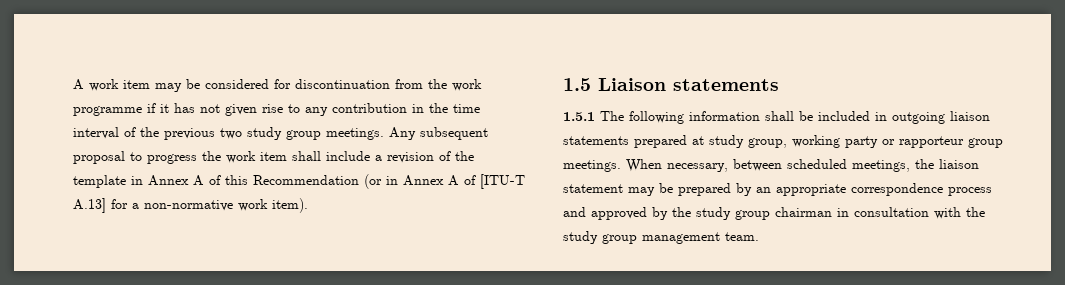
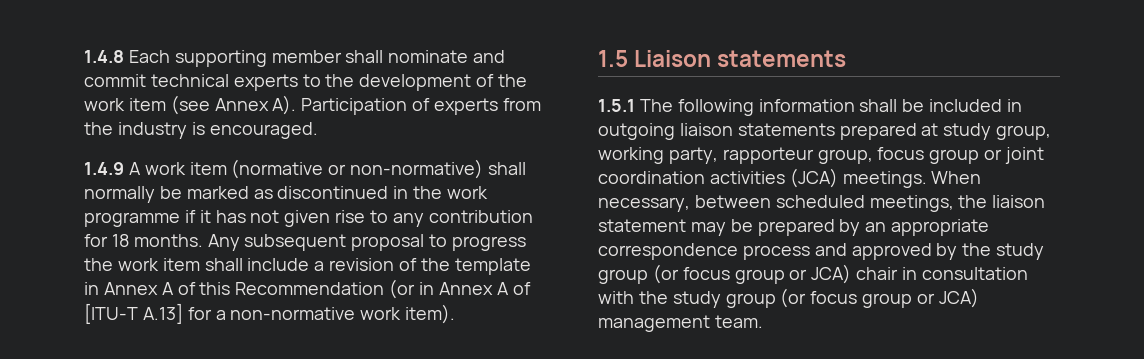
[73,79,423,92] A work item may be considered for discontinuation from -> [84,50,506,67] [84,74,528,91] [84,95,541,115] [84,122,318,139] [84,159,527,179] [84,186,409,203] 1.4.8 Each supporting member shall nominate and commit technical experts to the development of the work item (see Annex A). Participation of experts from the industry is encouraged. // 1.4.9 A work item (normative or non-normative) shall normally be marked as discontinued in
[412,103,480,113] [73,127,384,140] in the time interval of the previous two study group meetings. -> [84,234,203,247] for 18 months.
[845,136,1003,148] party or rapporteur group -> [668,147,1045,164] [598,168,838,188] party, rapporteur group, focus group or joint coordination activities (JCA)
[775,207,832,217] chairman -> [652,264,899,284] (or focus group or JCA) chair
(637, 239) none -> [780,288,979,308] (or focus group or JCA)

